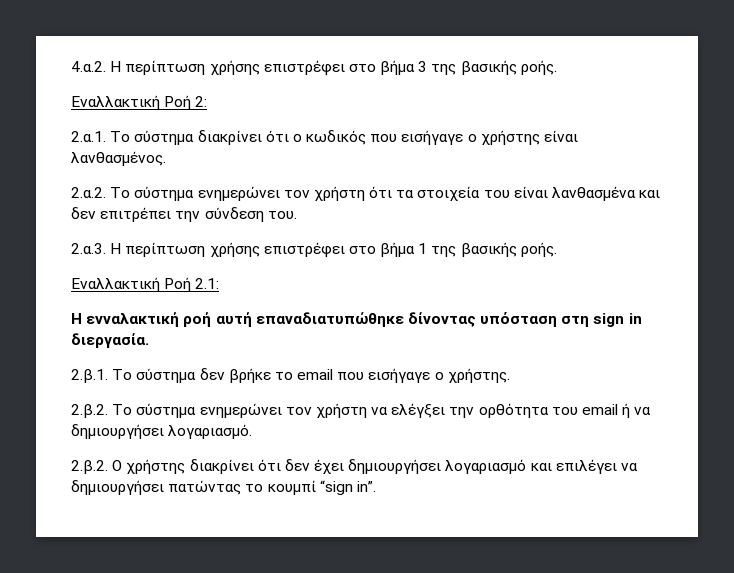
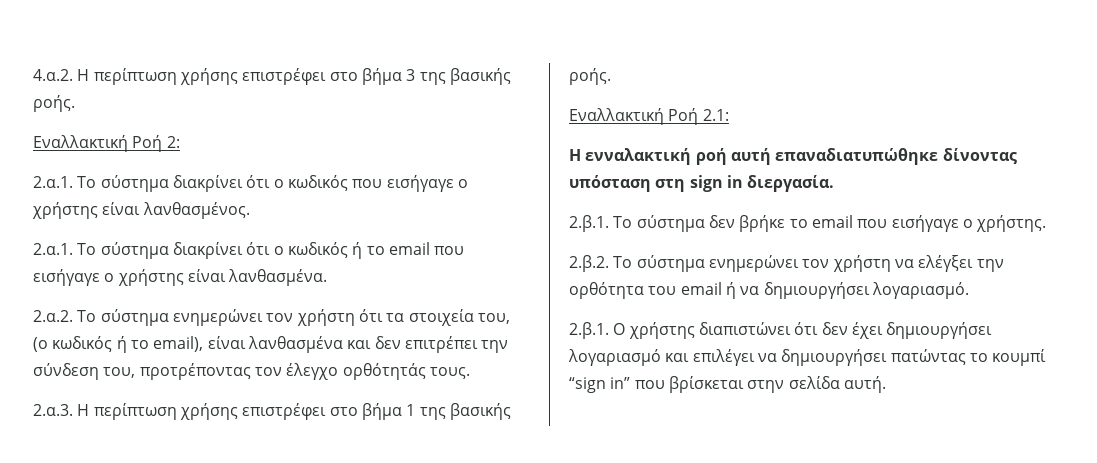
(166, 158) none -> [33,242,465,259] [33,269,328,286] // 2.α.1. Το σύστημα διακρίνει ότι ο κωδικός ή το email που εισήγαγε ο χρήστης είναι λανθασμένα.
[483,190,510,198] του -> [477,313,510,324] [33,336,204,353] του, (ο κωδικός ή το email),
[267,211,297,219] του. -> [103,363,470,380] του, προτρέποντας τον έλεγχο ορθότητάς τους.
[71,460,108,474] 2.β.2. -> [569,322,609,339] 2.β.1.
[189,459,254,474] διακρίνει -> [698,322,791,335] διαπιστώνει
[356,481,376,492] in”. -> [610,376,886,393] in” που βρίσκεται στην σελίδα αυτή.

